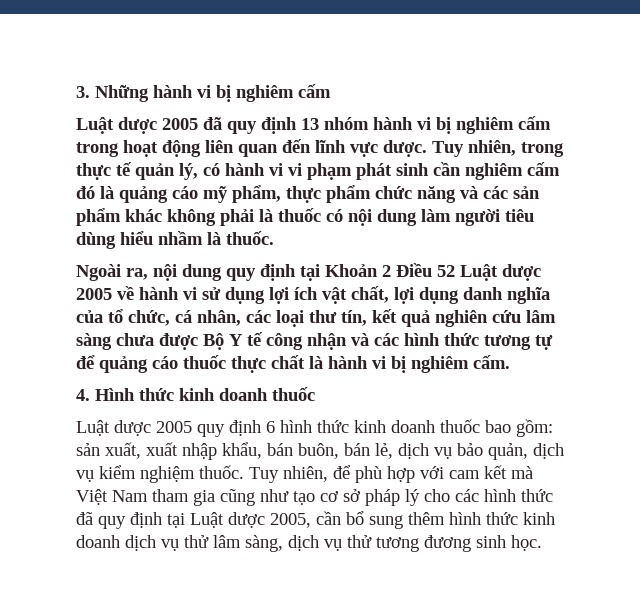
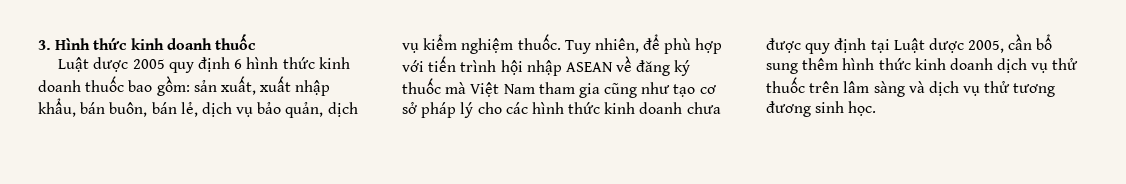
[95,84,331,102] [76,116,551,134] [76,139,564,157] [76,162,560,180] [76,185,540,203] [76,208,534,226] [76,231,274,249] [76,263,541,281] [76,286,550,304] [76,309,556,327] [76,332,553,350] [76,355,510,373] [76,389,90,401] Những hành vi bị nghiêm cấm // Luật dược 2005 đã quy định 13 nhóm hành vi bị nghiêm cấm trong hoạt động liên quan đến lĩnh vực dược. Tuy nhiên, trong thực tế quản lý, có hành vi vi phạm phát sinh cần nghiêm cấm đó là quảng cáo mỹ phẩm, thực phẩm chức năng và các sản phẩm khác không phải là thuốc có nội dung làm người tiêu dùng hiểu nhầm là thuốc. // Ngoài ra, nội dung quy định tại Khoản 2 Điều 52 Luật dược 2005 về hành vi sử dụng lợi ích vật chất, lợi dụng danh nghĩa của tổ chức, cá nhân, các loại thư tín, kết quả nghiên cứu lâm sàng chưa được Bộ Y tế công nhận và các hình thức tương tự để quảng cáo thuốc thực chất là hành vi bị nghiêm cấm. // 4. -> (51, 45) none
[449,465,507,479] cam kết -> [428,56,691,76] [402,78,441,94] tiến trình hội nhập ASEAN về đăng ký thuốc
[76,512,93,525] đã -> [604,102,721,114] [766,38,801,53] kinh doanh chưa được
[213,535,283,552] lâm sàng, -> [766,77,925,97] thuốc trên lâm sàng và

